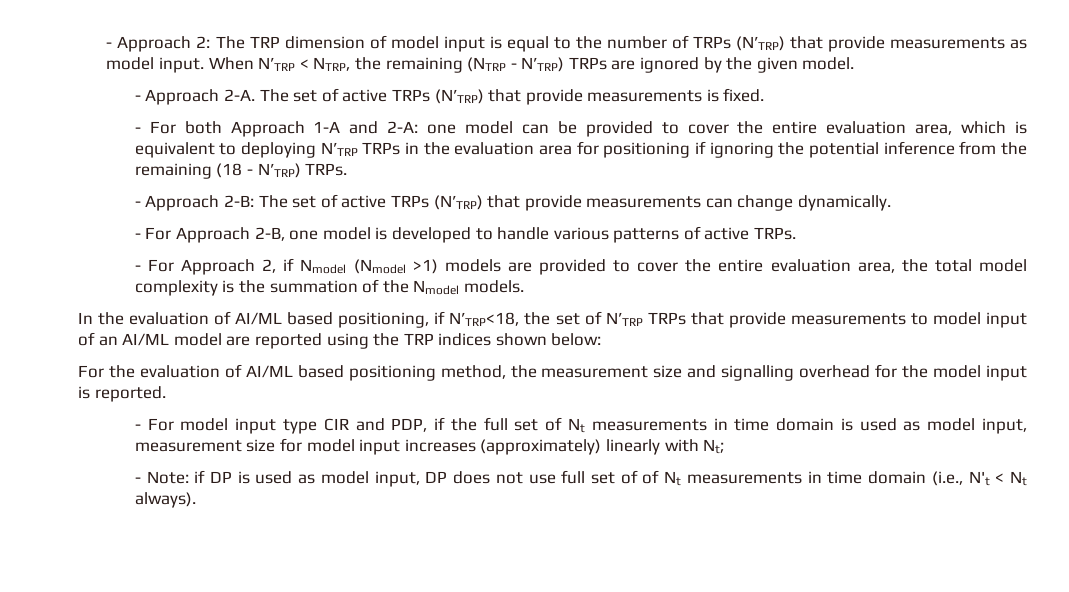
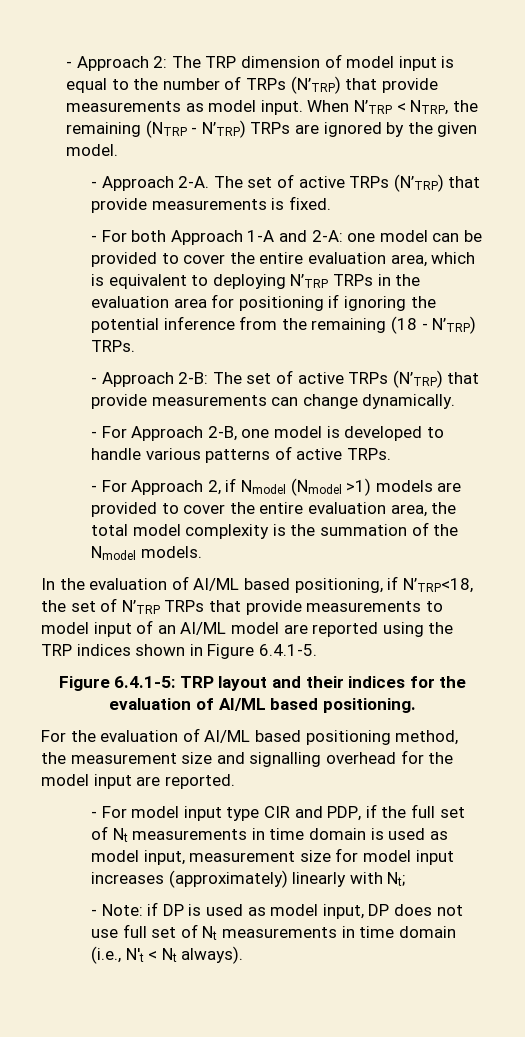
[551,333,602,346] below: -> [189,644,317,659] [58,676,467,691] [109,698,416,713] in Figure 6.4.1-5. // Figure 6.4.1-5: TRP layout and their indices for the evaluation of AI/ML based positioning.
[78,386,90,399] is -> [136,776,161,786] are
[642,470,660,484] of -> (198, 931) none

